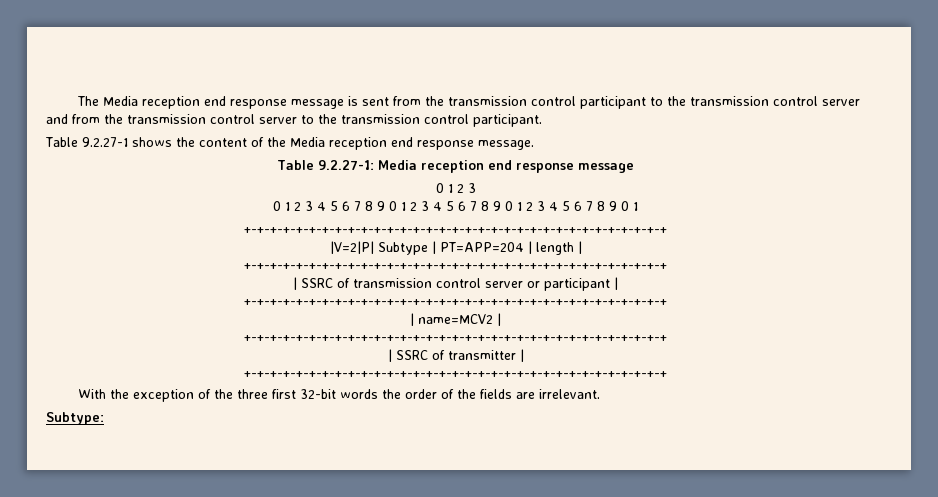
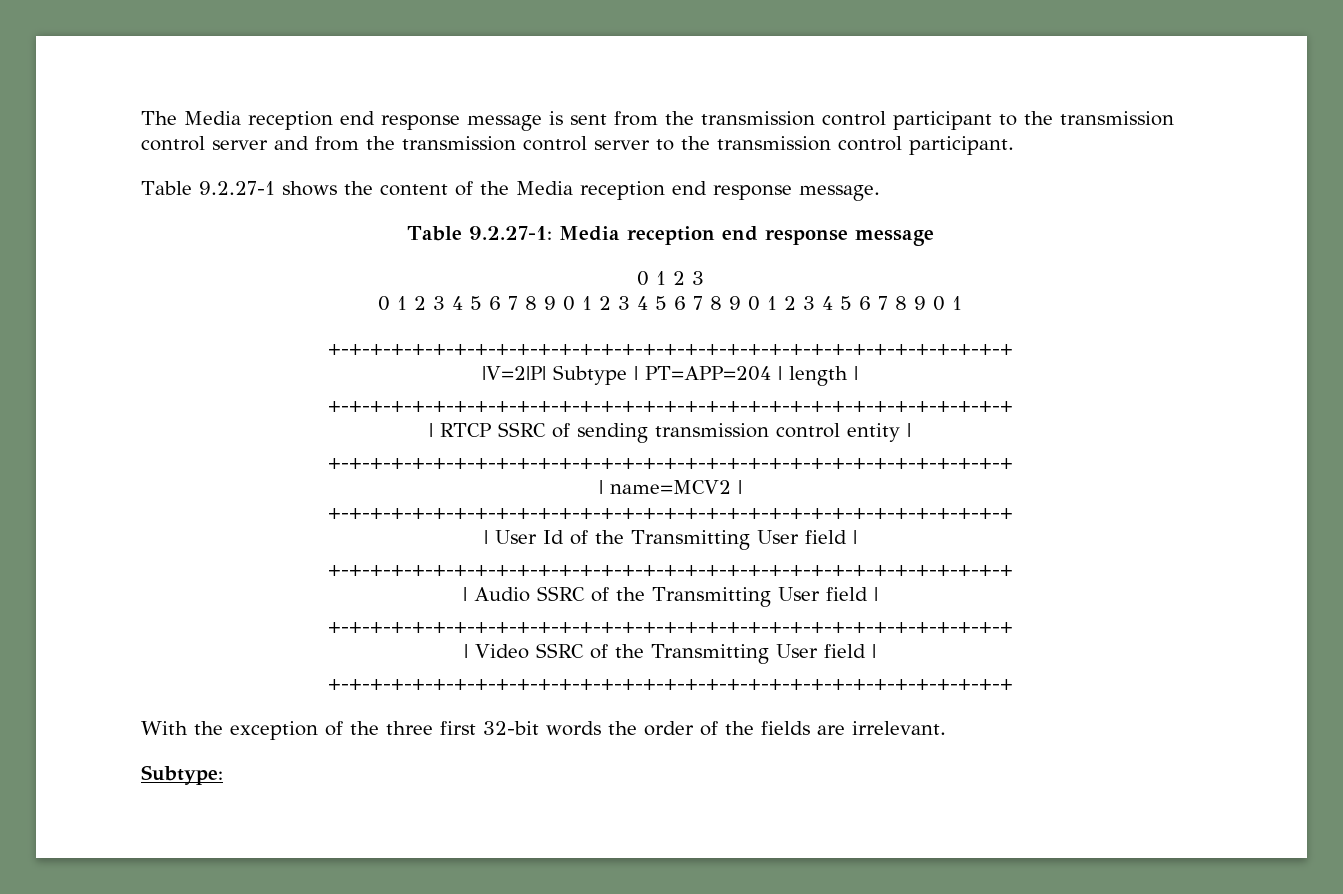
[301,278,610,291] SSRC of transmission control server or participant -> [440,422,900,443] RTCP SSRC of sending transmission control entity
[395,350,516,360] SSRC of transmitter -> [494,530,857,550] [327,565,1013,576] [462,586,878,607] [327,622,1013,633] [463,643,867,664] User Id of the Transmitting User field | // +-+-+-+-+-+-+-+-+-+-+-+-+-+-+-+-+-+-+-+-+-+-+-+-+-+-+-+-+-+-+-+-+ // | Audio SSRC of the Transmitting User field | // +-+-+-+-+-+-+-+-+-+-+-+-+-+-+-+-+-+-+-+-+-+-+-+-+-+-+-+-+-+-+-+-+ // | Video SSRC of the Transmitting User field

